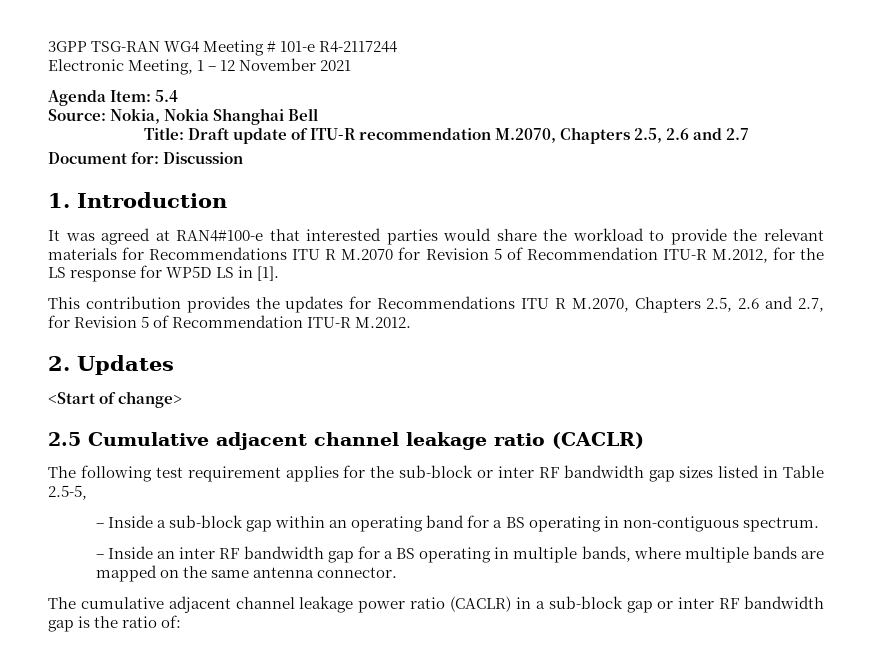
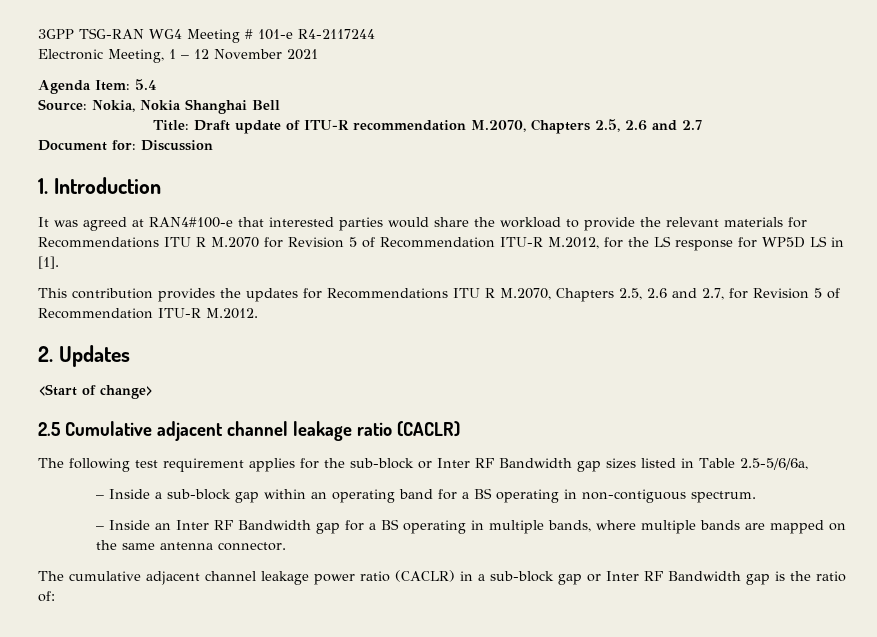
[497,465,644,478] inter RF bandwidth -> [437,458,572,468] Inter RF Bandwidth
[48,485,87,500] 2.5-5, -> [739,458,808,470] 2.5-5/6/6a,
[179,546,324,559] inter RF bandwidth -> [175,520,311,530] Inter RF Bandwidth
[678,596,825,609] inter RF bandwidth -> [606,571,741,581] Inter RF Bandwidth

